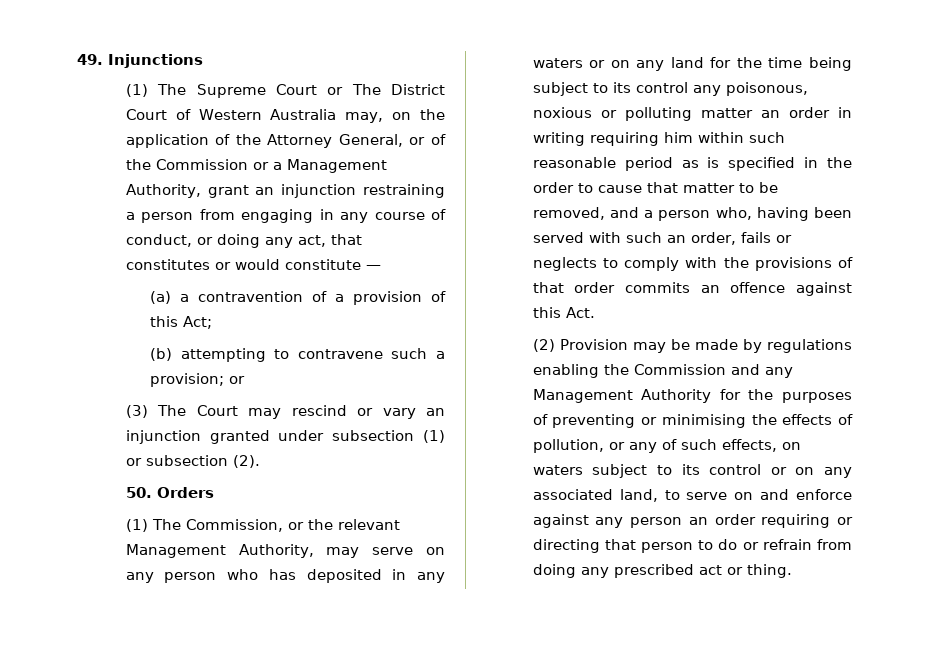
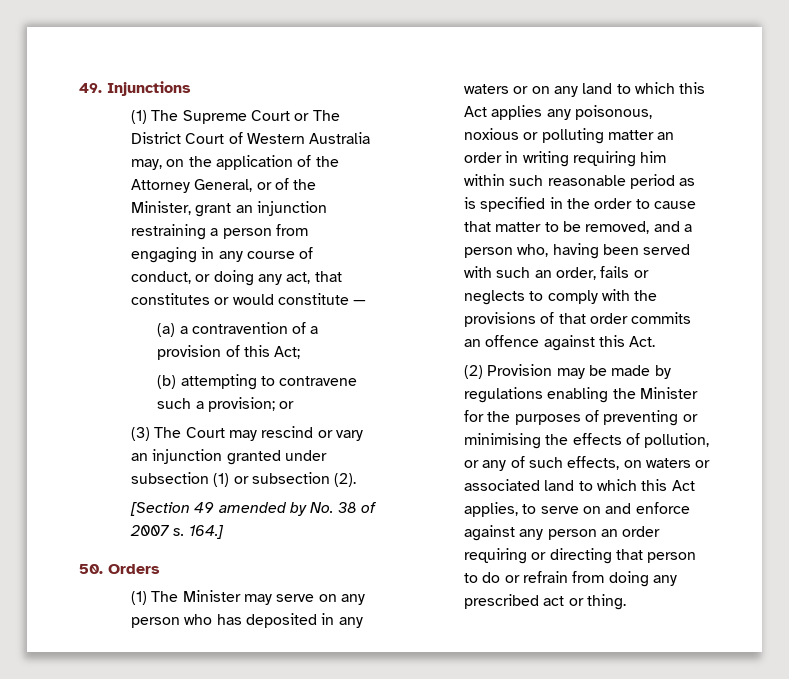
[155,159,387,173] [125,184,201,198] Commission or a Management Authority, -> [131,201,192,215] Minister,
[125,487,214,498] [125,519,400,532] [125,544,314,558] 50. Orders // (1) The Commission, or the relevant Management Authority, -> [130,502,377,516] [130,525,224,539] [79,564,160,574] [131,590,241,605] [Section 49 amended by No. 38 of 2007 s. 164.] // 50. Orders // (1) The Minister
[710,57,852,71] [532,82,688,96] for the time being subject to its control -> [616,82,706,94] [464,105,543,120] to which this Act applies
[633,364,793,378] [532,389,712,403] Commission and any Management Authority -> [640,387,699,399] Minister
[592,464,852,478] [532,489,658,502] subject to its control or on any associated land, -> [695,460,711,468] [464,479,695,491] [464,502,519,517] or associated land to which this Act applies,

